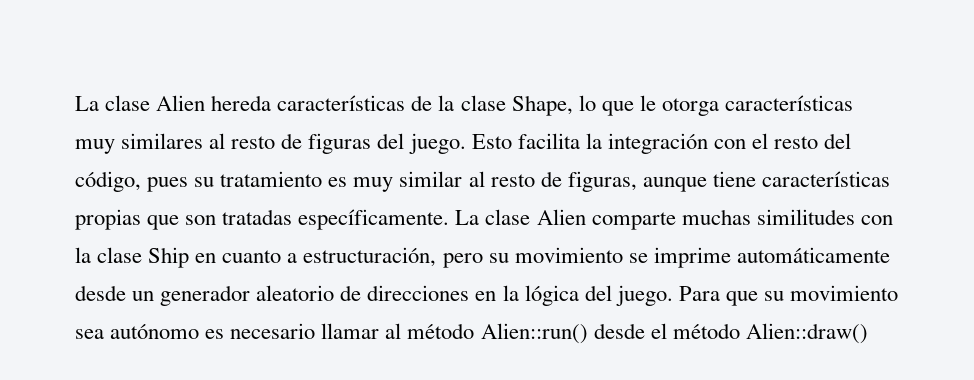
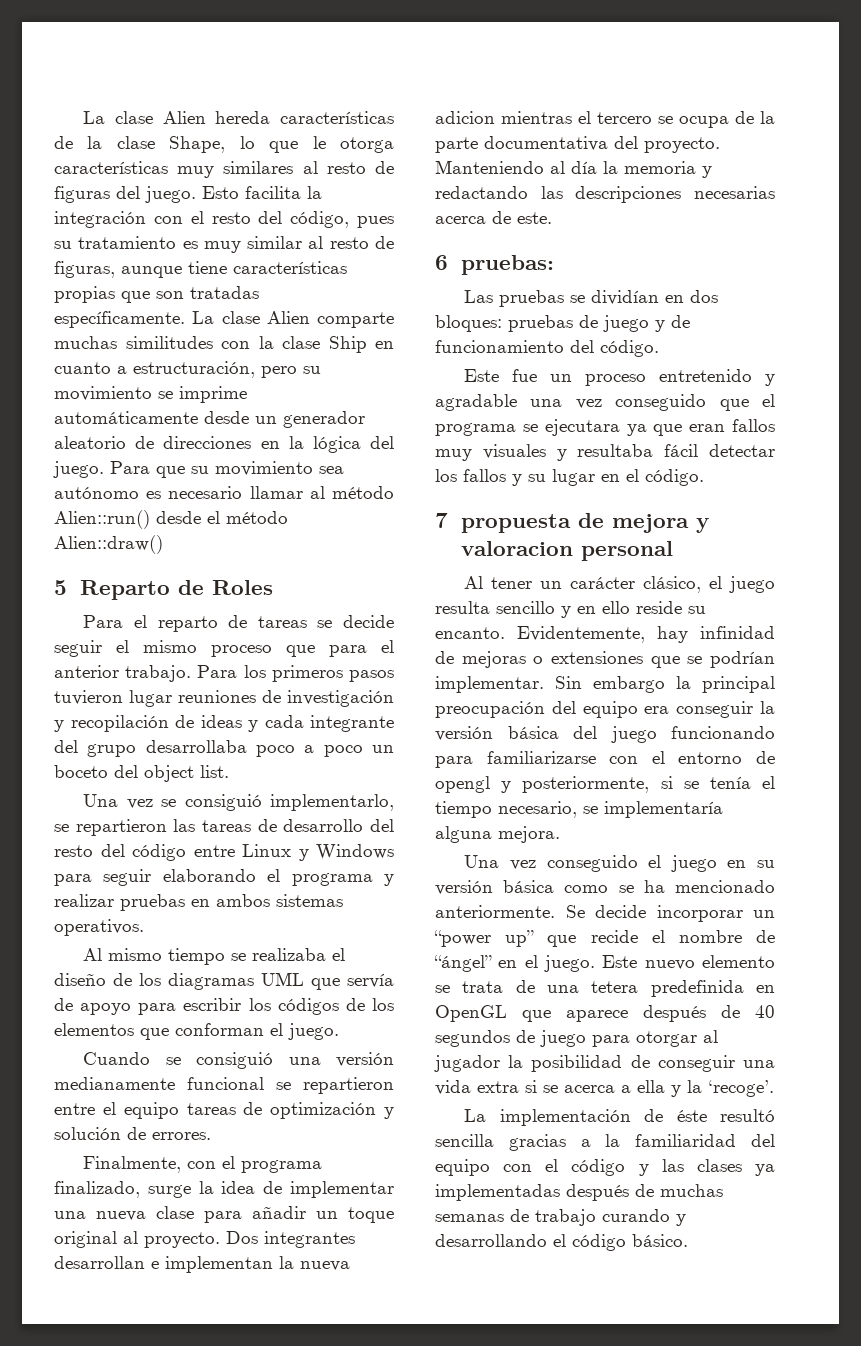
(868, 333) none -> [54,580,274,600] [83,615,394,632] [54,640,394,657] [54,665,394,682] [54,690,394,707] [54,715,394,732] [54,740,394,757] [54,765,229,782] [83,794,394,811] [54,819,394,836] [54,844,394,861] [54,869,394,886] [54,894,343,911] [54,919,144,936] [83,948,346,965] [54,972,394,990] [54,998,394,1015] [54,1023,339,1040] [83,1052,394,1069] [54,1077,394,1094] [54,1102,394,1119] [54,1127,211,1140] [83,1156,323,1173] [54,1181,395,1198] [54,1206,394,1223] [54,1231,355,1248] [54,1256,350,1273] [435,111,775,128] [435,136,720,153] [435,160,712,178] [435,186,775,203] [435,211,552,224] [435,255,555,275] [464,290,719,307] [435,315,690,332] [435,340,659,357] [464,369,775,386] [435,394,775,411] [435,419,775,436] [435,444,775,461] [435,469,704,486] [435,513,710,533] [461,541,674,561] [464,576,775,593] [435,601,706,618] [435,626,775,643] [435,651,775,668] [435,676,775,693] [435,701,775,718] [435,726,775,743] [435,751,775,768] [435,776,775,793] [435,801,723,818] [435,826,560,843] [464,855,775,872] [435,880,775,895] [435,905,775,922] [434,930,775,947] [434,955,775,972] [435,980,775,997] [435,1005,775,1022] [435,1030,718,1047] [434,1055,775,1072] [435,1080,774,1097] [464,1109,775,1126] [435,1134,775,1151] [435,1159,775,1176] [435,1184,723,1201] [435,1209,686,1226] [435,1234,688,1251] // 5 Reparto de Roles // Para el reparto de tareas se decide seguir el mismo proceso que para el anterior trabajo. Para los primeros pasos tuvieron lugar reuniones de investigación y recopilación de ideas y cada integrante del grupo desarrollaba poco a poco un boceto del object list. // Una vez se consiguió implementarlo, se repartieron las tareas de desarrollo del resto del código entre Linux y Windows para seguir elaborando el programa y realizar pruebas en ambos sistemas operativos. // Al mismo tiempo se realizaba el diseño de los diagramas UML que servía de apoyo para escribir los códigos de los elementos que conforman el juego. // Cuando se consiguió una versión medianamente funcional se repartieron entre el equipo tareas de optimización y solución de errores. // Finalmente, con el programa finalizado, surge la idea de implementar una nueva clase para añadir un toque original al proyecto. Dos integrantes desarrollan e implementan la nueva adicion mientras el tercero se ocupa de la parte documentativa del proyecto. Manteniendo al día la memoria y redactando las descripciones necesarias acerca de este. // 6 pruebas: // Las pruebas se dividían en dos bloques: pruebas de juego y de funcionamiento del código. // Este fue un proceso entretenido y agradable una vez conseguido que el programa se ejecutara ya que eran fallos muy visuales y resultaba fácil detectar los fallos y su lugar en el código. // 7 propuesta de mejora y valoracion personal // Al tener un carácter clásico, el juego resulta sencillo y en ello reside su encanto. Evidentemente, hay infinidad de mejoras o extensiones que se podrían implementar. Sin embargo la principal preocupación del equipo era conseguir la versión básica del juego funcionando para familiarizarse con el entorno de opengl y posteriormente, si se tenía el tiempo necesario, se implementaría alguna mejora. // Una vez conseguido el juego en su versión básica como se ha mencionado anteriormente. Se decide incorporar un “power up” que recide el nombre de “ángel” en el juego. Este nuevo elemento se trata de una tetera predefinida en OpenGL que aparece después de 40 segundos de juego para otorgar al jugador la posibilidad de conseguir una vida extra si se acerca a ella y la ‘recoge’. // La implementación de éste resultó sencilla gracias a la familiaridad del equipo con el código y las clases ya implementadas después de muchas semanas de trabajo curando y desarrollando el código básico.

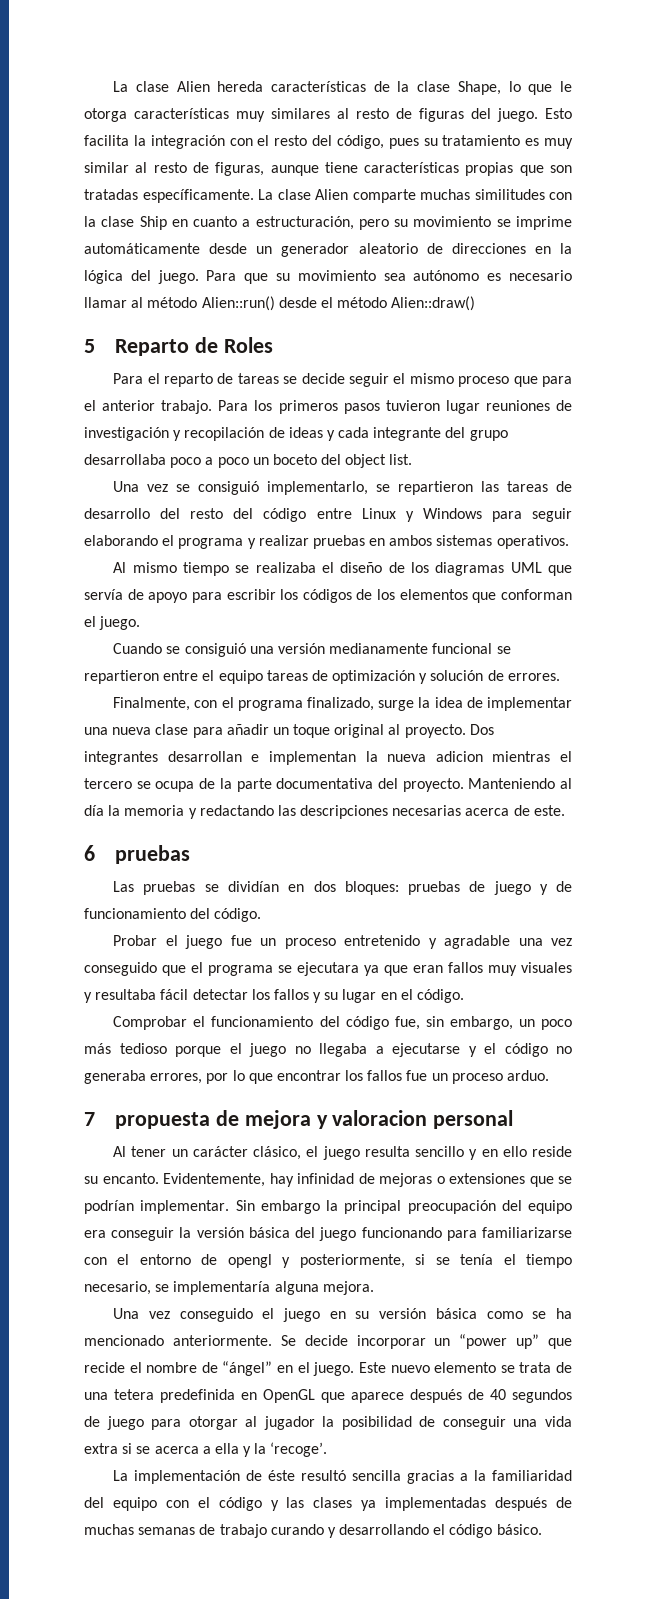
[461,255,555,275] pruebas: -> [114,845,190,864] pruebas
[464,369,500,382] Este -> [113,935,223,949] Probar el juego
(704, 477) none -> [113,1016,573,1030] [84,1043,572,1057] [84,1070,550,1084] // Comprobar el funcionamiento del código fue, sin embargo, un poco más tedioso porque el juego no llegaba a ejecutarse y el código no generaba errores, por lo que encontrar los fallos fue un proceso arduo.

